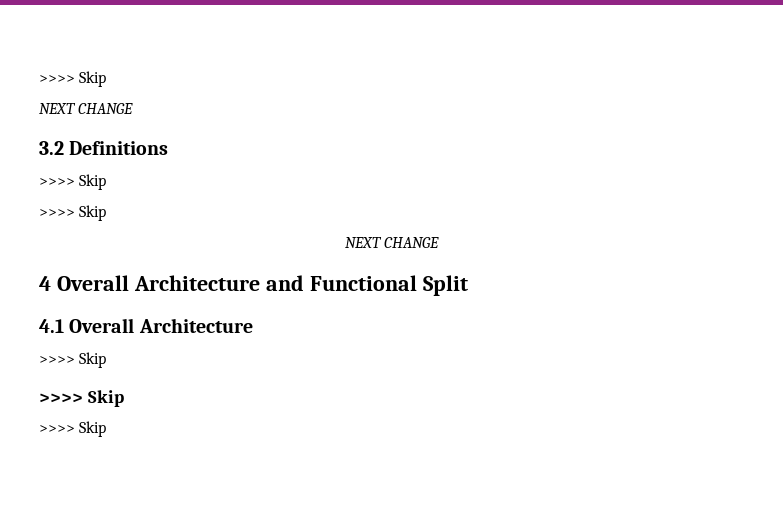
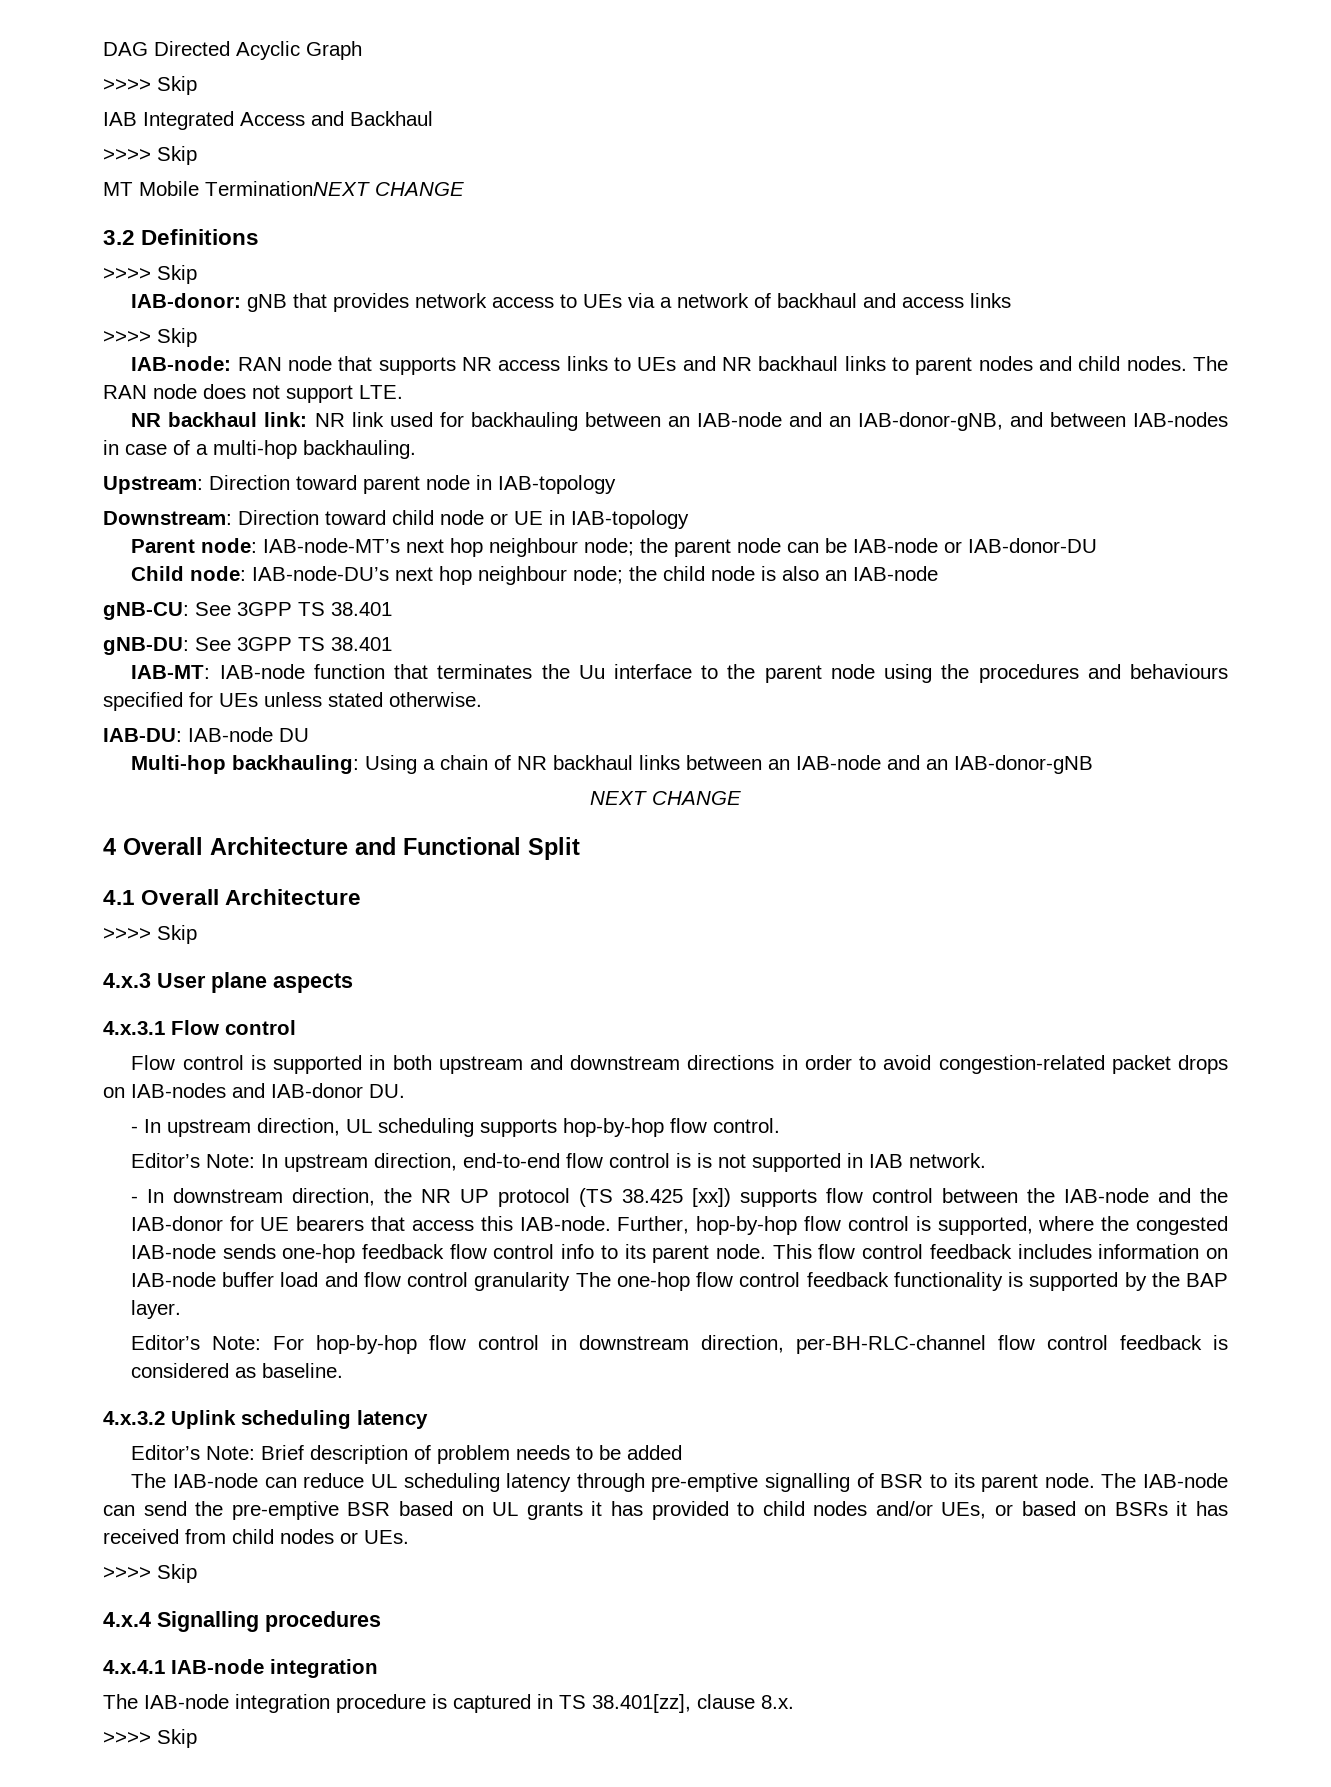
[39,71,107,87] [39,103,76,114] >>>> Skip // NEXT -> [103,41,362,60] [103,76,197,95] [103,111,433,130] [103,146,197,165] [103,181,370,196] DAG Directed Acyclic Graph // >>>> Skip // IAB Integrated Access and Backhaul // >>>> Skip // MT Mobile TerminationNEXT
[39,205,107,221] >>>> Skip -> [131,293,1012,312] [103,328,197,347] [131,356,1228,375] [103,384,403,403] [131,412,1228,431] [103,440,416,459] [103,475,616,494] [103,510,689,529] [131,538,1098,557] [131,566,939,585] [103,602,392,620] [103,637,392,655] [131,664,1228,683] [103,692,482,711] [103,727,309,742] [131,755,1094,774] IAB-donor: gNB that provides network access to UEs via a network of backhaul and access links // >>>> Skip // IAB-node: RAN node that supports NR access links to UEs and NR backhaul links to parent nodes and child nodes. The RAN node does not support LTE. // NR backhaul link: NR link used for backhauling between an IAB-node and an IAB-donor-gNB, and between IAB-nodes in case of a multi-hop backhauling. // Upstream: Direction toward parent node in IAB-topology // Downstream: Direction toward child node or UE in IAB-topology // Parent node: IAB-node-MT’s next hop neighbour node; the parent node can be IAB-node or IAB-donor-DU // Child node: IAB-node-DU’s next hop neighbour node; the child node is also an IAB-node // gNB-CU: See 3GPP TS 38.401 // gNB-DU: See 3GPP TS 38.401 // IAB-MT: IAB-node function that terminates the Uu interface to the parent node using the procedures and behaviours specified for UEs unless stated otherwise. // IAB-DU: IAB-node DU // Multi-hop backhauling: Using a chain of NR backhaul links between an IAB-node and an IAB-donor-gNB
[39,390,124,407] >>>> Skip -> [103,972,353,993] [103,1020,296,1035] [131,1055,1228,1074] [103,1083,405,1098] [130,1118,780,1137] [130,1153,986,1172] [130,1188,1228,1207] [130,1216,1228,1235] [130,1244,1229,1263] [130,1272,1229,1291] [130,1300,181,1319] [130,1335,1228,1354] [130,1363,343,1378] [103,1410,428,1429] [130,1445,682,1464] [131,1473,1229,1492] [103,1501,1228,1520] [103,1529,409,1544] [103,1564,197,1583] [103,1611,381,1632] [103,1659,378,1678] [103,1694,794,1713] 4.x.3 User plane aspects // 4.x.3.1 Flow control // Flow control is supported in both upstream and downstream directions in order to avoid congestion-related packet drops on IAB-nodes and IAB-donor DU. // - In upstream direction, UL scheduling supports hop-by-hop flow control. // Editor’s Note: In upstream direction, end-to-end flow control is is not supported in IAB network. // - In downstream direction, the NR UP protocol (TS 38.425 [xx]) supports flow control between the IAB-node and the IAB-donor for UE bearers that access this IAB-node. Further, hop-by-hop flow control is supported, where the congested IAB-node sends one-hop feedback flow control info to its parent node. This flow control feedback includes information on IAB-node buffer load and flow control granularity The one-hop flow control feedback functionality is supported by the BAP layer. // Editor’s Note: For hop-by-hop flow control in downstream direction, per-BH-RLC-channel flow control feedback is considered as baseline. // 4.x.3.2 Uplink scheduling latency // Editor’s Note: Brief description of problem needs to be added // The IAB-node can reduce UL scheduling latency through pre-emptive signalling of BSR to its parent node. The IAB-node can send the pre-emptive BSR based on UL grants it has provided to child nodes and/or UEs, or based on BSRs it has received from child nodes or UEs. // >>>> Skip // 4.x.4 Signalling procedures // 4.x.4.1 IAB-node integration // The IAB-node integration procedure is captured in TS 38.401[zz], clause 8.x.

